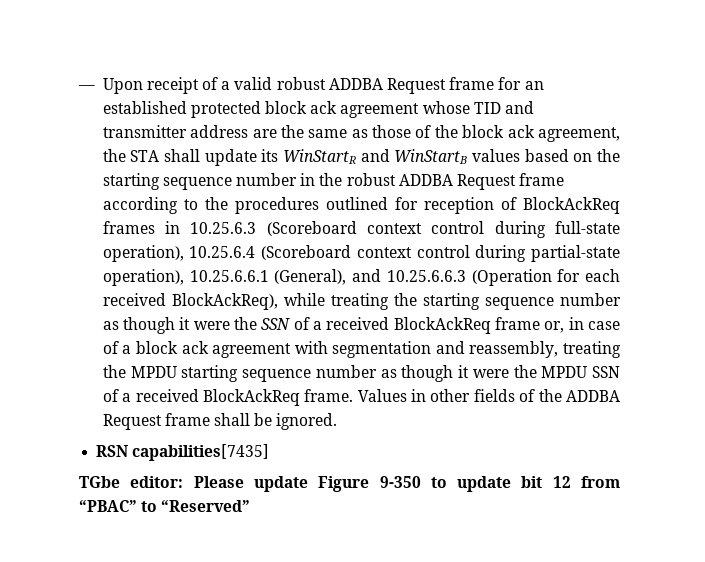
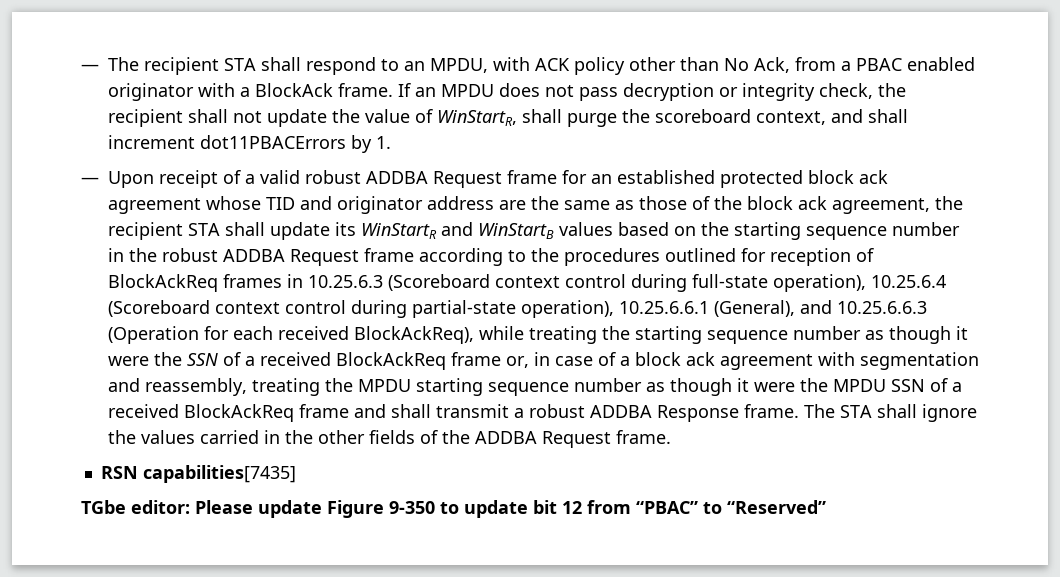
[78,85,95,90] — -> [81,57,975,75] [108,83,906,101] [108,109,908,127] [108,135,391,153] [81,177,99,184] — The recipient STA shall respond to an MPDU, with ACK policy other than No Ack, from a PBAC enabled originator with a BlockAck frame. If an MPDU does not pass decryption or integrity check, the recipient shall not update the value of WinStartR, shall purge the scoreboard context, and shall increment dot11PBACErrors by 1. // —
[102,125,187,138] transmitter -> [337,196,423,214] originator
(126, 155) none -> [108,222,183,240] recipient
[304,389,427,402] frame. Values in -> [299,404,977,422] [108,430,313,444] frame and shall transmit a robust ADDBA Response frame. The STA shall ignore the values carried in the
[164,413,338,430] frame shall be ignored. -> [616,430,671,444] frame.

